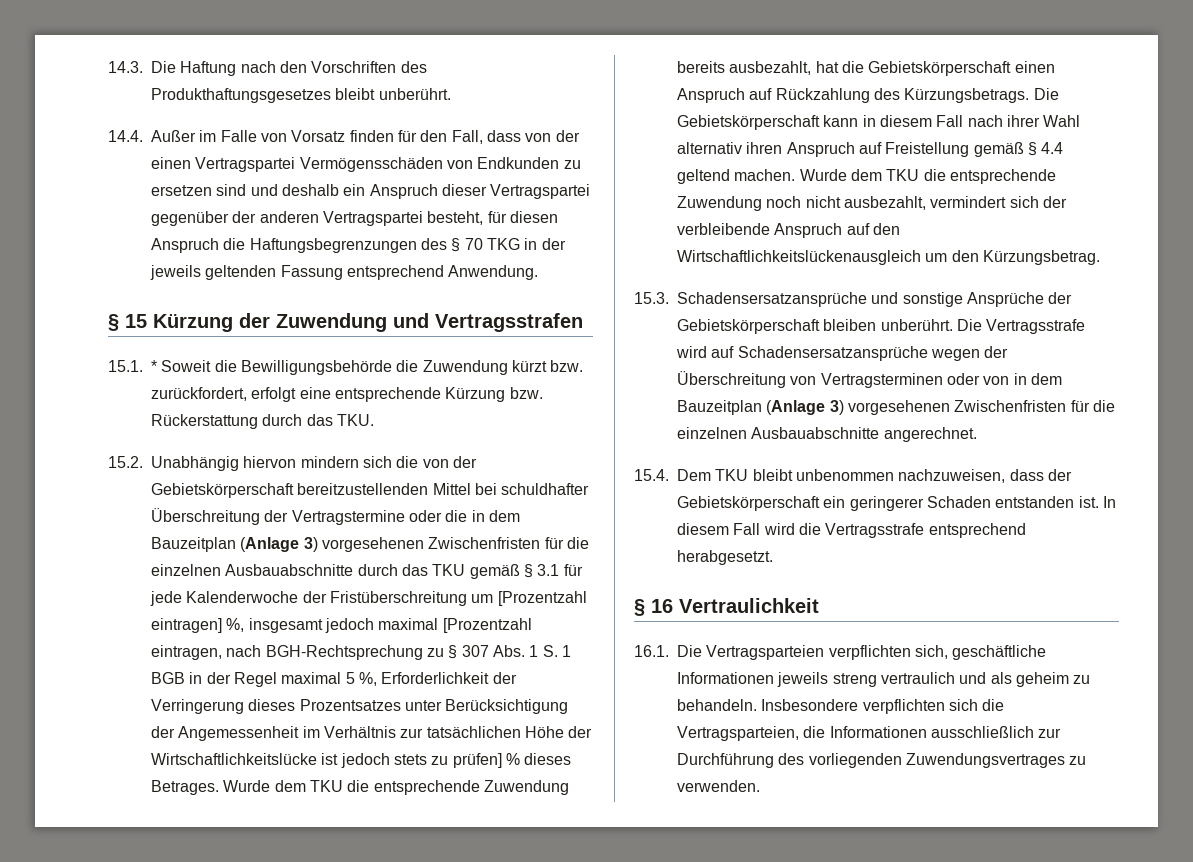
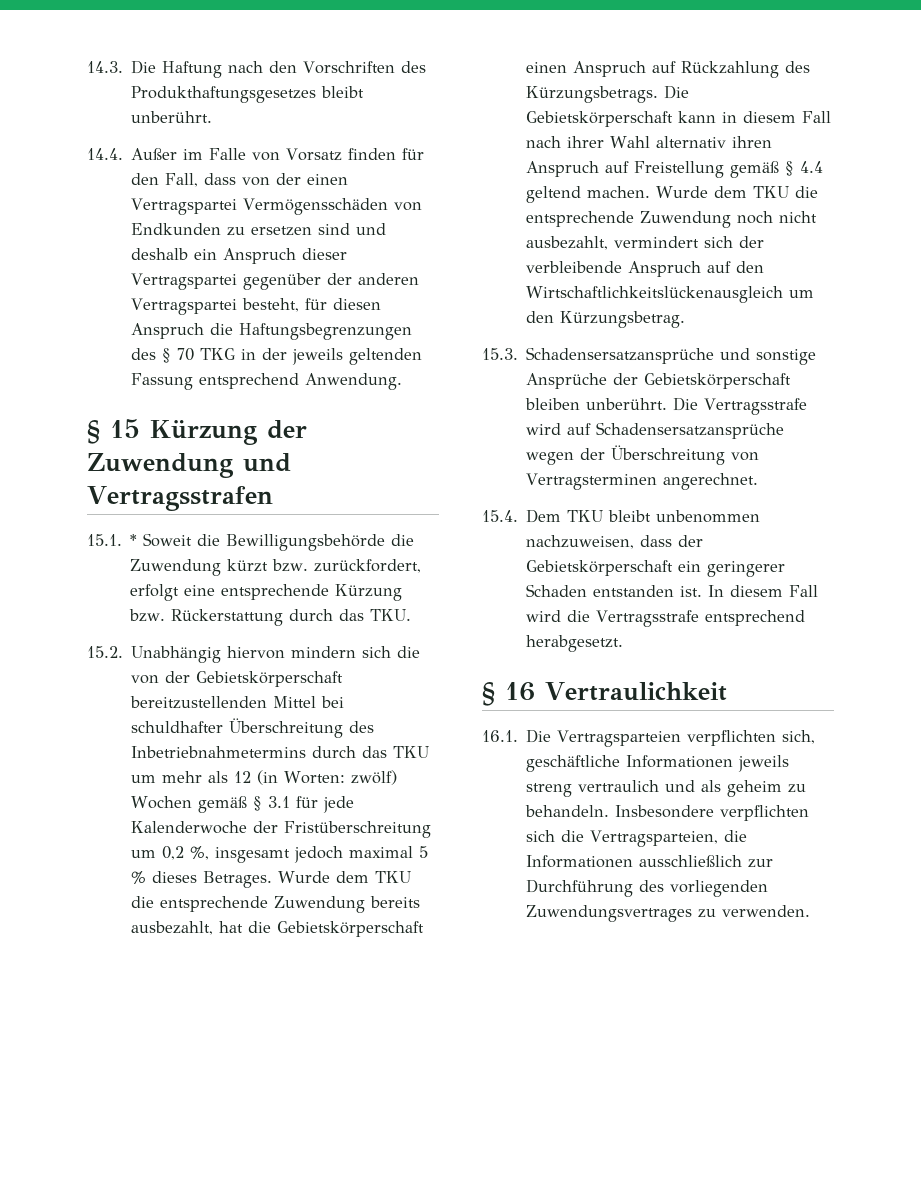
[264,510,520,525] [151,537,589,552] [151,564,466,576] der Vertragstermine oder die in dem Bauzeitplan (Anlage 3) vorgesehenen Zwischenfristen für die einzelnen Ausbauabschnitte durch das TKU -> [349,721,375,733] [131,746,430,758] [131,770,398,785] [131,796,193,809] des Inbetriebnahmetermins durch das TKU um mehr als 12 (in Worten: zwölf) Wochen
[497,591,587,606] [151,618,222,633] [Prozentzahl eintragen] -> [162,846,185,860] 0,2
[442,618,532,633] [151,645,571,660] [151,672,517,687] [151,699,569,714] [151,726,593,741] [151,753,502,768] [Prozentzahl eintragen, nach BGH-Rechtsprechung zu § 307 Abs. 1 S. 1 BGB in der Regel maximal 5 %, Erforderlichkeit der Verringerung dieses Prozentsatzes unter Berücksichtigung der Angemessenheit im Verhältnis zur tatsächlichen Höhe der Wirtschaftlichkeitslücke ist jedoch stets zu prüfen] -> [419,846,429,858] 5
[946,373,1062,385] [677,400,1115,415] [677,427,880,439] oder von in dem Bauzeitplan (Anlage 3) vorgesehenen Zwischenfristen für die einzelnen Ausbauabschnitte -> (658, 481) none

